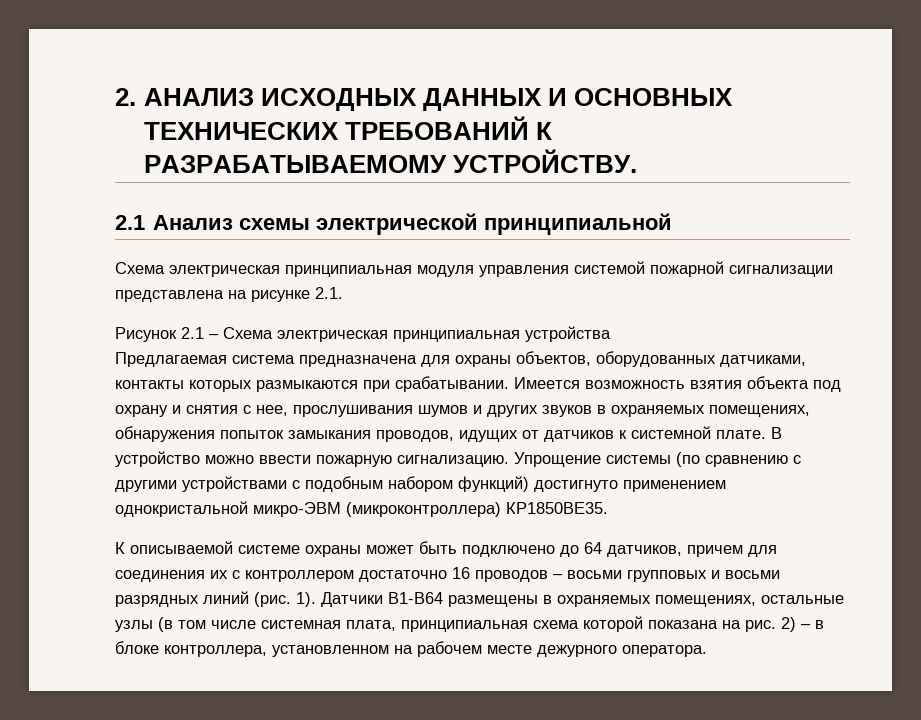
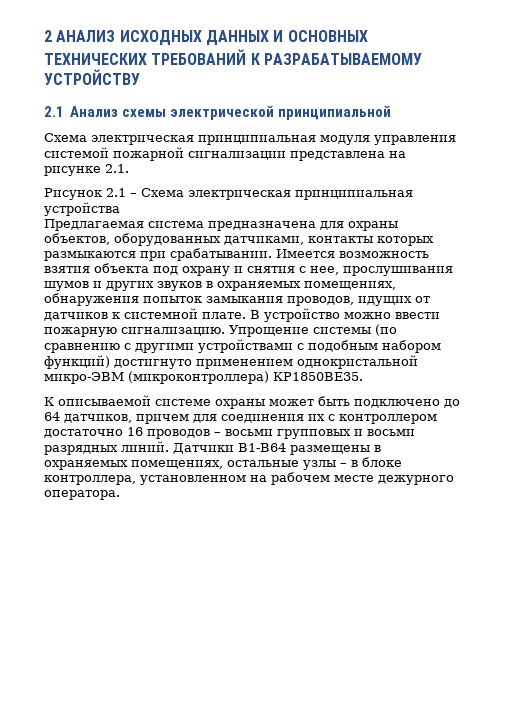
[115,88,136,106] 2. -> [44,30,52,42] 2
[453,149,638,173] УСТРОЙСТВУ. -> [44,69,140,85] УСТРОЙСТВУ
[203,591,316,607] линий (рис. 1). -> [121,441,169,452] линий.
[158,616,796,632] (в том числе системная плата, принципиальная схема которой показана на рис. 2) -> (336, 465) none

